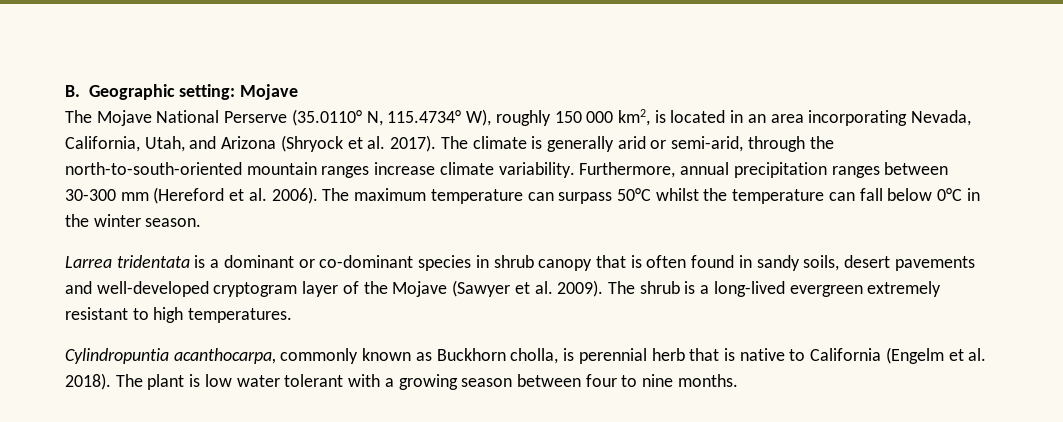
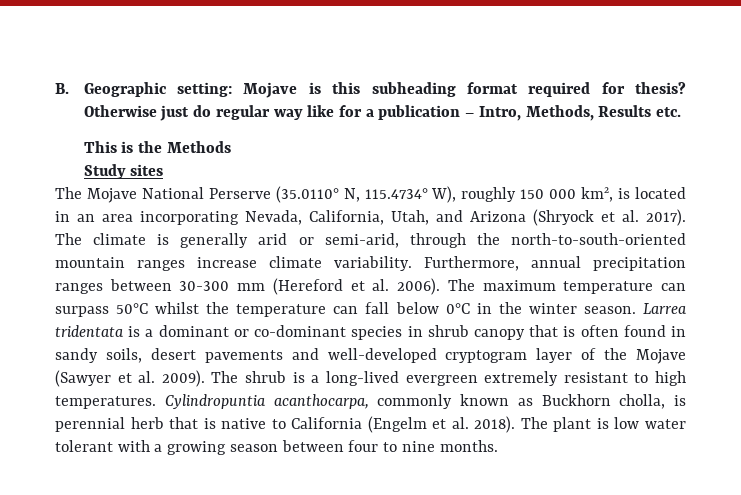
(299, 92) none -> [308,82,686,97] [83,105,682,121] [83,141,231,153] [83,164,164,179] is this subheading format required for thesis? Otherwise just do regular way like for a publication – Intro, Methods, Results etc. // This is the Methods // Study sites
(202, 222) // -> (636, 310) none
(293, 315) // -> (156, 402) none

